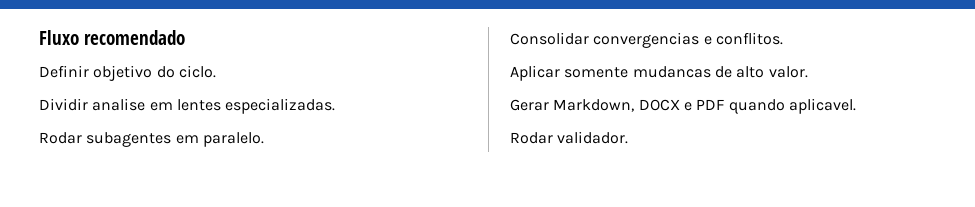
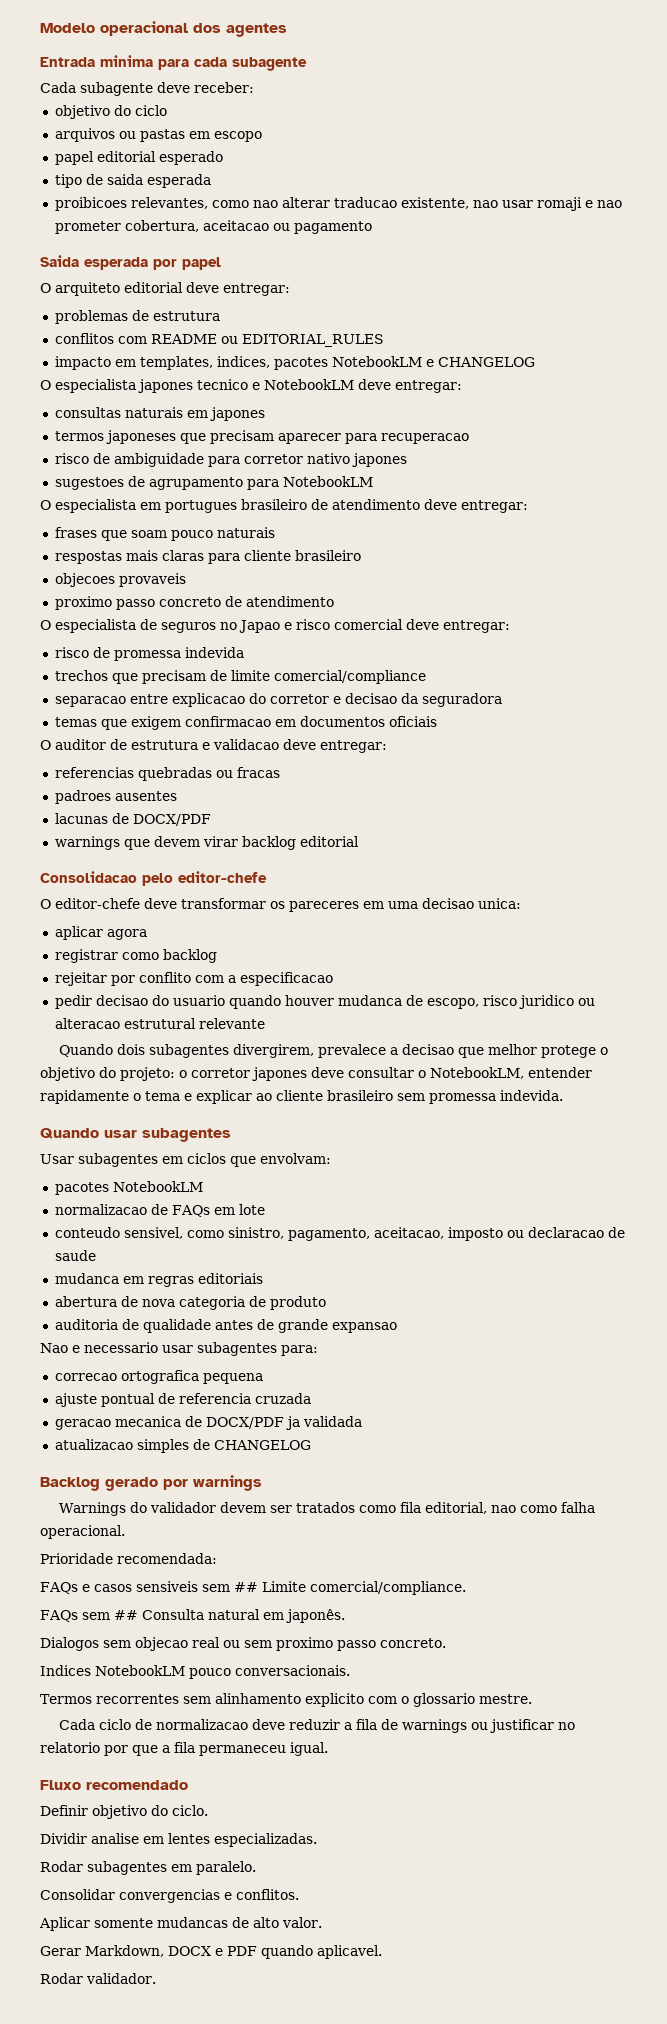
(39, 37) none -> [40,21,287,37] [40,55,307,71] [40,82,254,96] [54,105,167,119] [54,128,262,142] [54,151,223,165] [54,174,211,188] [54,197,622,211] [54,220,372,234] [40,255,221,270] [40,282,290,296] [54,310,220,324] [54,333,384,347] [54,356,535,370] [40,379,462,393] [54,407,265,421] [54,430,469,444] [54,453,407,467] [54,476,373,490] [40,499,528,513] [54,527,275,541] [54,550,361,564] [54,573,186,587] [54,596,334,610] [40,619,510,633] [54,647,244,661] [54,670,426,684] [54,693,502,707] [54,716,437,730] [40,739,387,753] [54,767,280,781] [54,790,177,804] [54,813,211,826] [54,836,359,850] [40,871,267,886] [40,898,521,912] [54,926,147,940] [54,949,217,963] [54,972,333,986] [54,995,595,1009] [54,1018,265,1029] [58,1044,608,1058] [40,1067,592,1081] [40,1090,563,1104] [40,1128,231,1142] [40,1153,331,1167] [54,1181,203,1195] [54,1204,265,1217] [54,1227,625,1241] [54,1250,96,1261] [54,1273,263,1287] [54,1296,326,1310] [54,1319,397,1333] [40,1342,318,1356] [54,1370,263,1384] [54,1393,311,1407] [54,1416,362,1430] [54,1439,311,1453] [40,1475,262,1491] [58,1502,595,1516] [40,1525,125,1539] [40,1553,217,1564] [40,1581,466,1595] [40,1609,345,1623] [40,1637,446,1651] [40,1665,350,1679] [40,1693,532,1707] [58,1719,575,1733] [40,1742,328,1756] Modelo operacional dos agentes // Entrada minima para cada subagente // Cada subagente deve receber: // objetivo do ciclo // arquivos ou pastas em escopo // papel editorial esperado // tipo de saida esperada // proibicoes relevantes, como nao alterar traducao existente, nao usar romaji e nao prometer cobertura, aceitacao ou pagamento // Saida esperada por papel // O arquiteto editorial deve entregar: // problemas de estrutura // conflitos com README ou EDITORIAL_RULES // impacto em templates, indices, pacotes NotebookLM e CHANGELOG // O especialista japones tecnico e NotebookLM deve entregar: // consultas naturais em japones // termos japoneses que precisam aparecer para recuperacao // risco de ambiguidade para corretor nativo japones // sugestoes de agrupamento para NotebookLM // O especialista em portugues brasileiro de atendimento deve entregar: // frases que soam pouco naturais // respostas mais claras para cliente brasileiro // objecoes provaveis // proximo passo concreto de atendimento // O especialista de seguros no Japao e risco comercial deve entregar: // risco de promessa indevida // trechos que precisam de limite comercial/compliance // separacao entre explicacao do corretor e decisao da seguradora // temas que exigem confirmacao em documentos oficiais // O auditor de estrutura e validacao deve entregar: // referencias quebradas ou fracas // padroes ausentes // lacunas de DOCX/PDF // warnings que devem virar backlog editorial // Consolidacao pelo editor-chefe // O editor-chefe deve transformar os pareceres em uma decisao unica: // aplicar agora // registrar como backlog // rejeitar por conflito com a especificacao // pedir decisao do usuario quando houver mudanca de escopo, risco juridico ou alteracao estrutural relevante // Quando dois subagentes divergirem, prevalece a decisao que melhor protege o objetivo do projeto: o corretor japones deve consultar o NotebookLM, entender rapidamente o tema e explicar ao cliente brasileiro sem promessa indevida. // Quando usar subagentes // Usar subagentes em ciclos que envolvam: // pacotes NotebookLM // normalizacao de FAQs em lote // conteudo sensivel, como sinistro, pagamento, aceitacao, imposto ou declaracao de saude // mudanca em regras editoriais // abertura de nova categoria de produto // auditoria de qualidade antes de grande expansao // Nao e necessario usar subagentes para: // correcao ortografica pequena // ajuste pontual de referencia cruzada // geracao mecanica de DOCX/PDF ja validada // atualizacao simples de CHANGELOG // Backlog gerado por warnings // Warnings do validador devem ser tratados como fila editorial, nao como falha operacional. // Prioridade recomendada: // FAQs e casos sensiveis sem ## Limite comercial/compliance. // FAQs sem ## Consulta natural em japonês. // Dialogos sem objecao real ou sem proximo passo concreto. // Indices NotebookLM pouco conversacionais. // Termos recorrentes sem alinhamento explicito com o glossario mestre. // Cada ciclo de normalizacao deve reduzir a fila de warnings ou justificar no relatorio por que a fila permaneceu igual. //

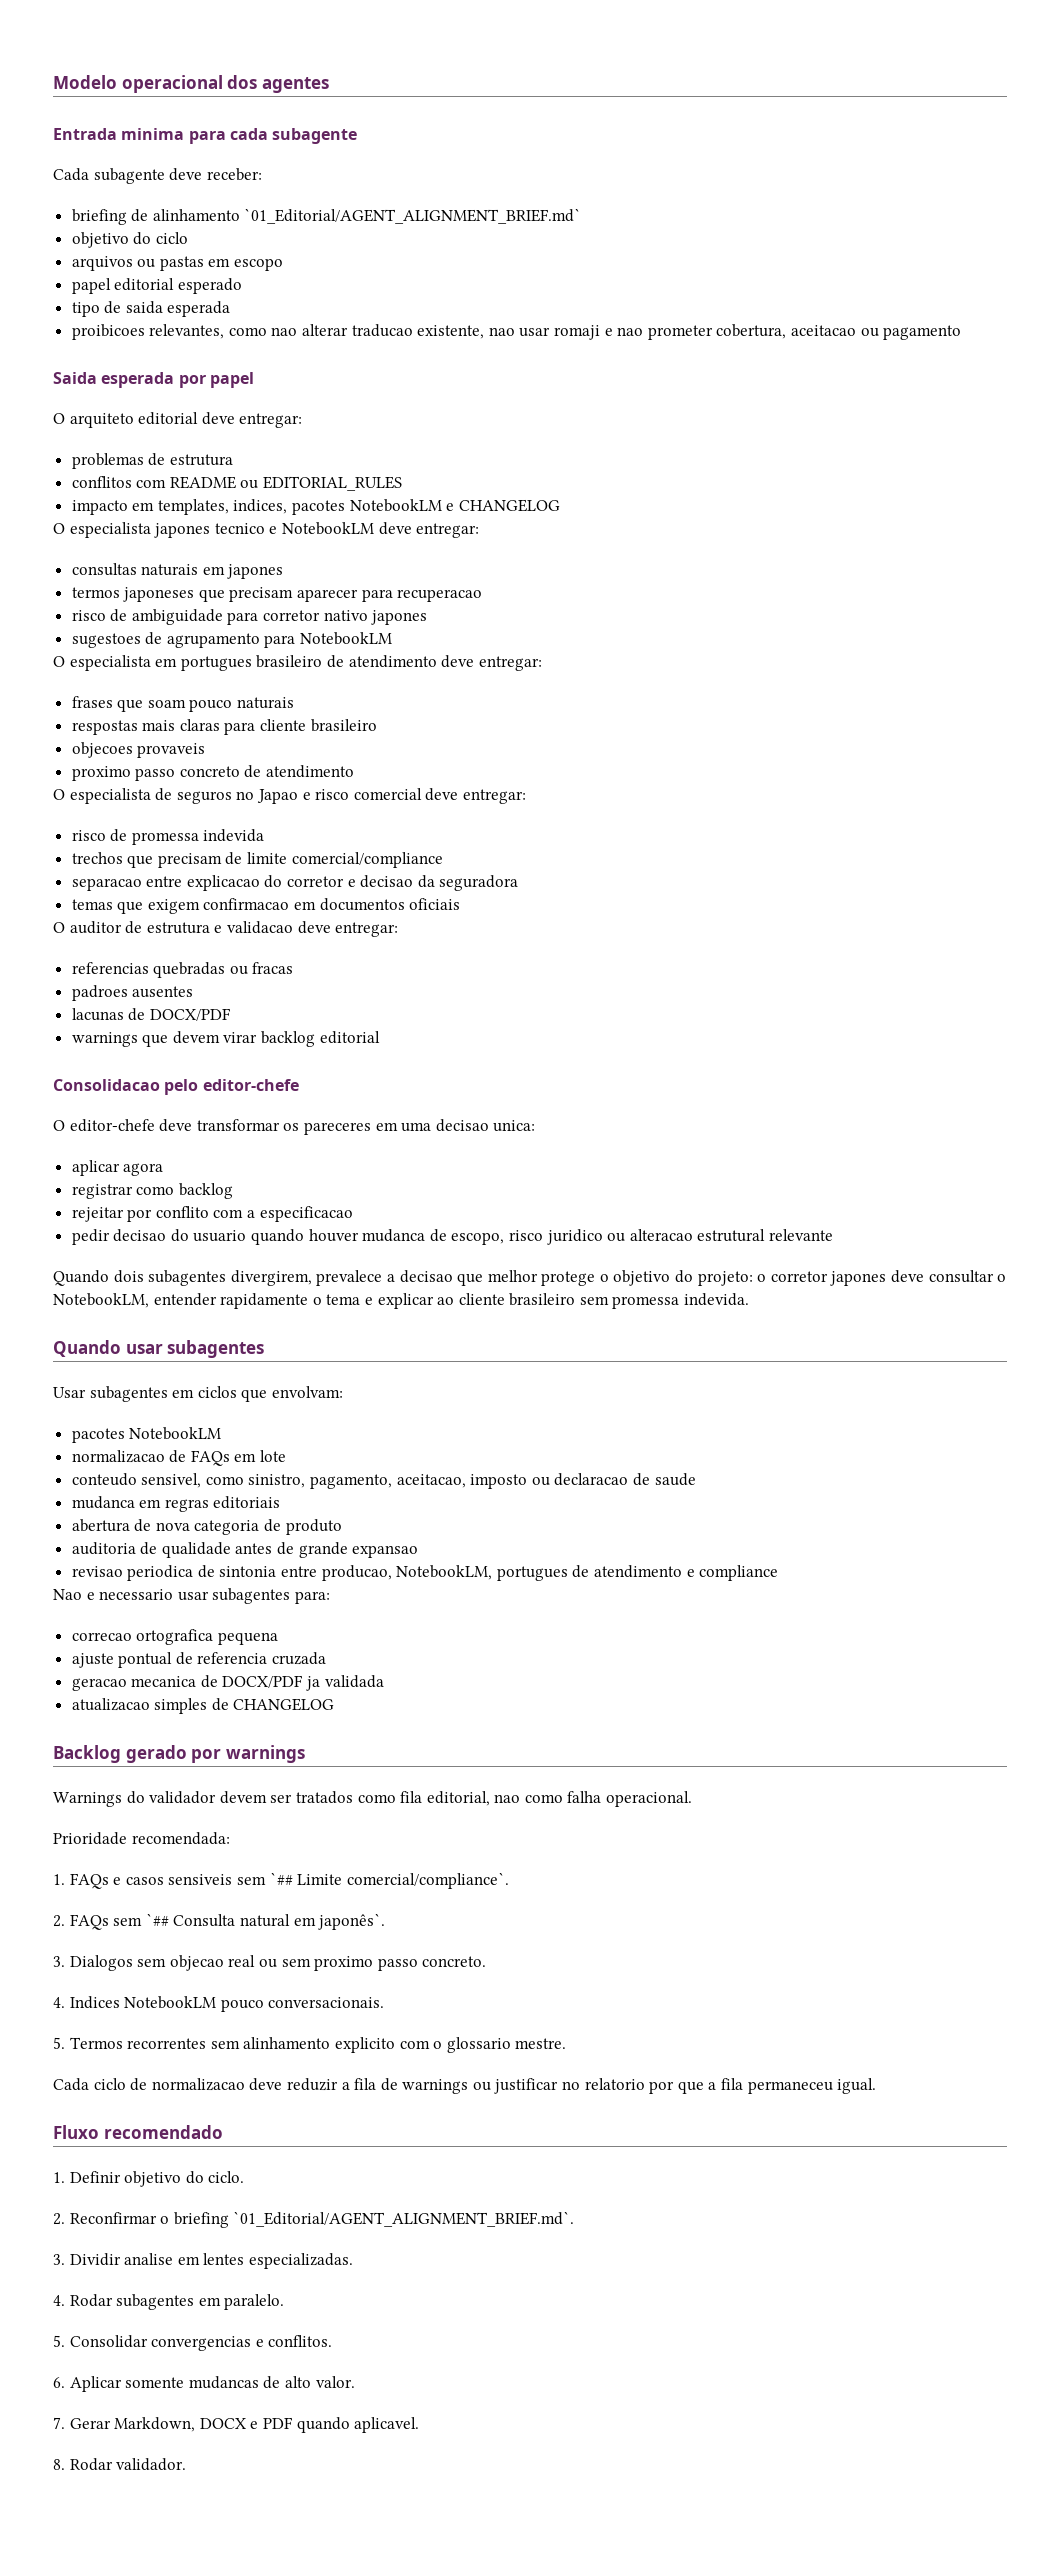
(254, 87) none -> [71,208,582,225] // briefing de alinhamento `01_Editorial/AGENT_ALIGNMENT_BRIEF.md`
(397, 1327) none -> [71,1565,779,1581] // revisao periodica de sintonia entre producao, NotebookLM, portugues de atendimento e compliance
(217, 1558) none -> [53,1874,65,1885] 1.
[233,1581,466,1595] ## Limite comercial/compliance. // -> [269,1872,509,1889] [53,1915,65,1927] `## Limite comercial/compliance`. // 2.
[113,1610,138,1620] ## -> [145,1913,169,1926] `##
[285,1609,345,1623] japonês. // -> [318,1913,386,1930] [53,1956,65,1967] japonês`. // 3.
(446, 1643) none -> [53,1997,65,2008] 4.
(350, 1670) none -> [53,2037,65,2049] 5.
(188, 1785) none -> [53,2172,65,2183] 1.
(208, 1810) none -> [53,2211,575,2228] [53,2254,65,2265] 2. Reconfirmar o briefing `01_Editorial/AGENT_ALIGNMENT_BRIEF.md`. // 3.
(317, 1840) none -> [53,2295,65,2306] 4.
(256, 1868) none -> [53,2335,65,2347] 5.
(299, 1894) none -> [53,2377,65,2388] 6.
(322, 1922) none -> [53,2417,65,2429] 7.
(382, 1952) none -> [53,2459,65,2470] 8.

